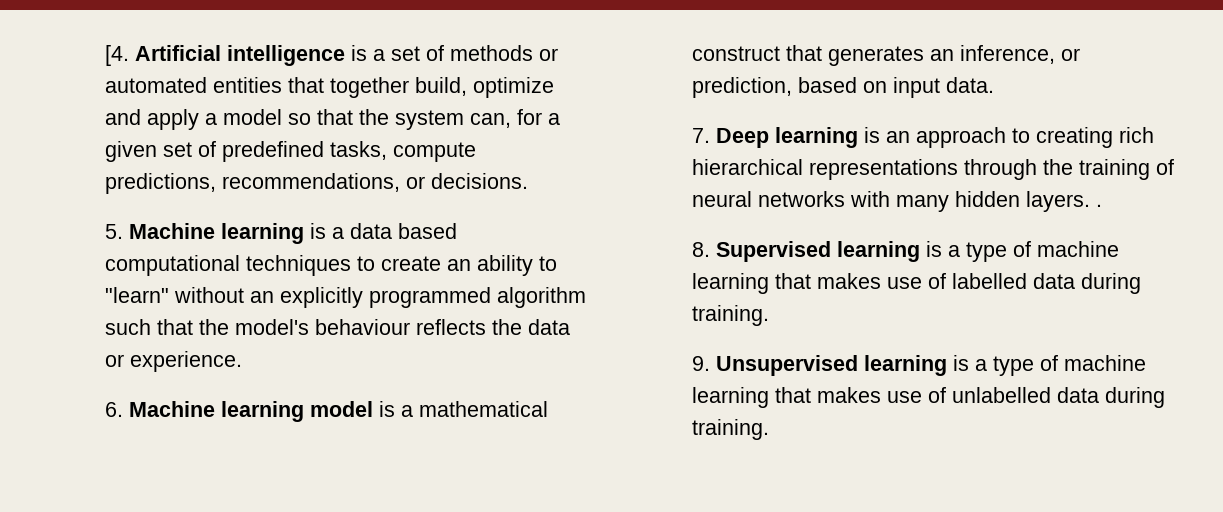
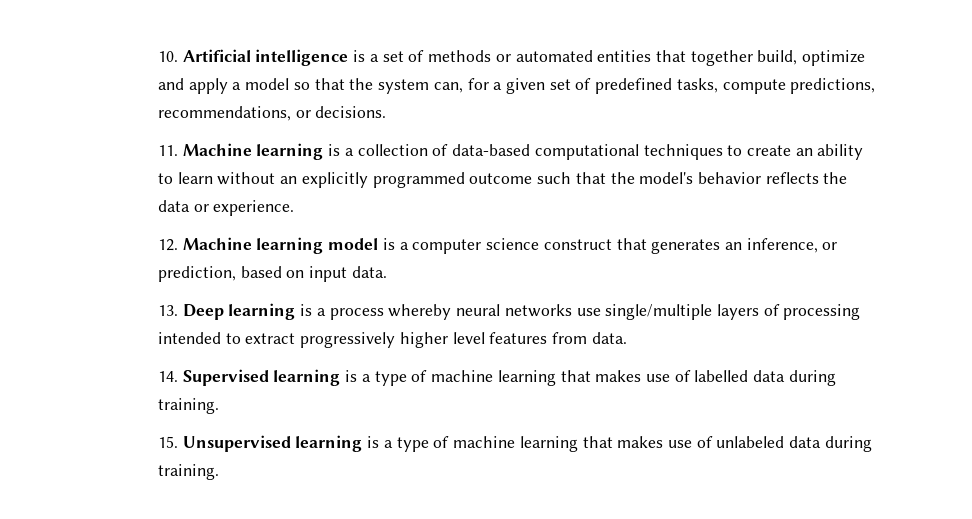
[105,45,130,66] [4. -> [158,51,179,62] 10.
[105,224,124,239] 5. -> [158,145,179,156] 11.
[350,223,458,239] data based -> [357,144,531,156] collection of data-based
[105,287,170,303] "learn" -> [177,172,213,184] learn
[497,287,587,308] algorithm -> [469,173,533,184] outcome
[315,319,411,335] behaviour -> [698,172,762,184] behavior
[105,402,124,417] 6. -> [158,239,179,251] 12.
[419,401,549,417] mathematical -> [412,238,540,254] computer science
[692,128,711,143] 7. -> [158,305,179,316] 13.
[886,127,1155,148] [692,159,1175,180] [692,191,1103,212] [692,242,711,257] an approach to creating rich hierarchical representations through the training of neural networks with many hidden layers. . // 8. -> [316,304,861,320] [158,332,627,348] [158,371,179,382] a process whereby neural networks use single/multiple layers of processing intended to extract progressively higher level features from data. // 14.
[692,356,711,371] 9. -> [158,436,179,448] 15.
[952,387,1052,403] unlabelled -> [716,436,785,448] unlabeled

